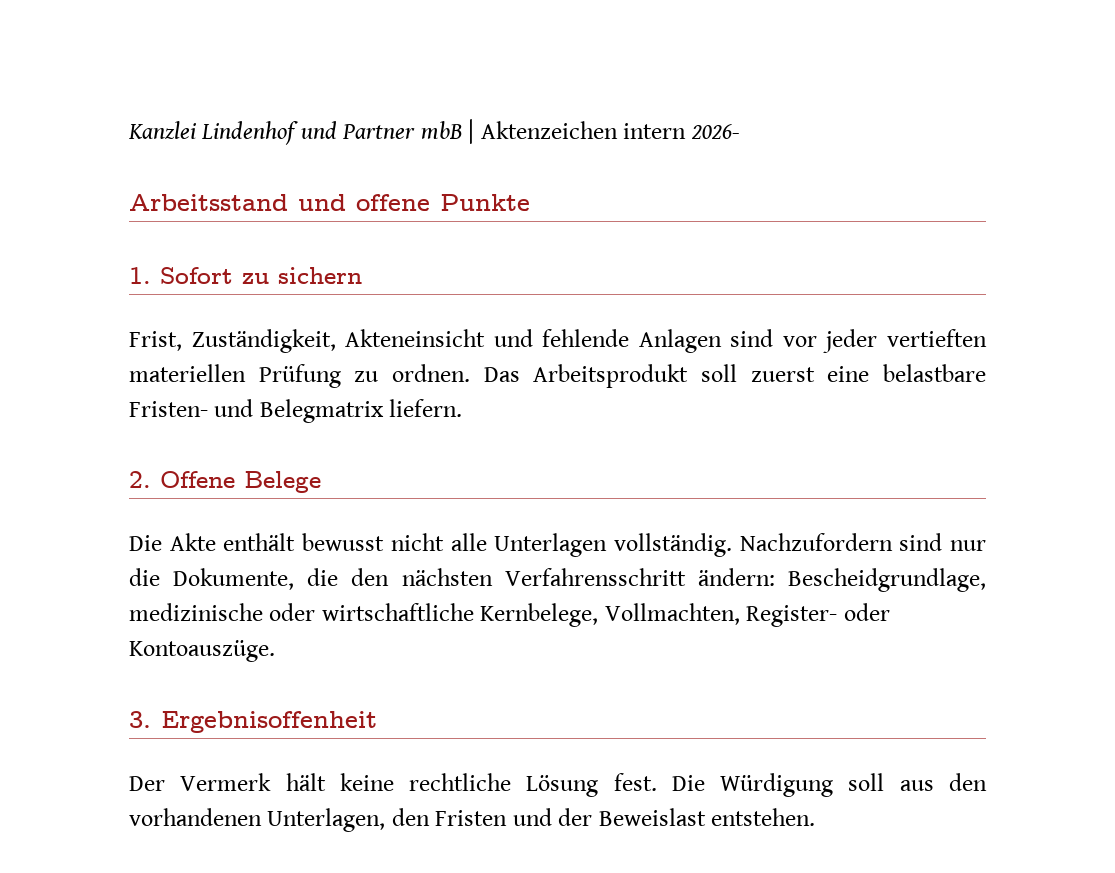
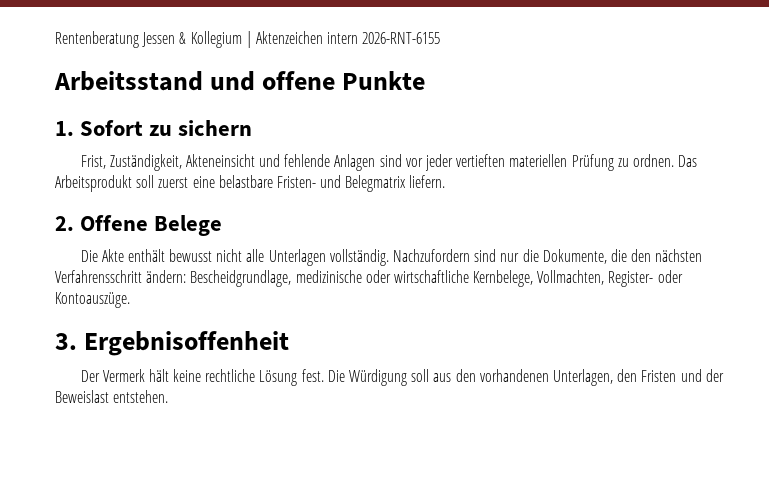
[128,121,462,145] Kanzlei Lindenhof und Partner mbB -> [55,31,242,48] Rentenberatung Jessen & Kollegium
[690,124,740,139] 2026- -> [362,32,441,44] 2026-RNT-6155

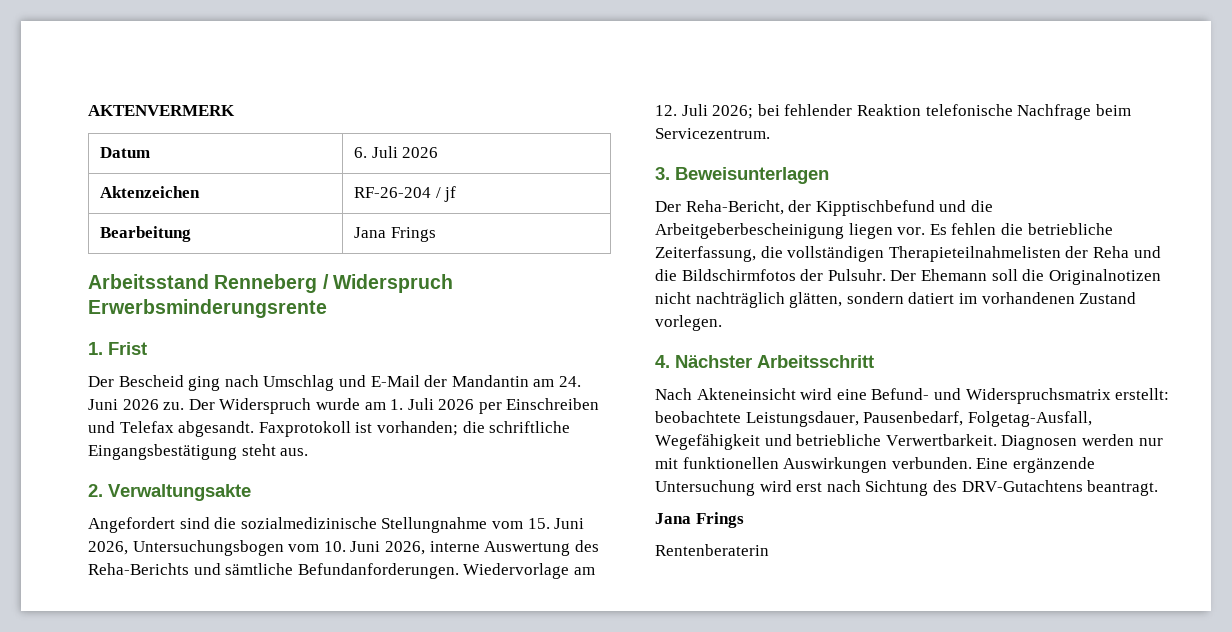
[55,31,441,48] [54,71,426,91] [55,120,253,136] [80,154,698,171] [55,175,446,192] [55,215,223,236] [80,249,703,266] [55,270,683,287] [55,292,130,308] Rentenberatung Jessen & Kollegium | Aktenzeichen intern 2026-RNT-6155 // Arbeitsstand und offene Punkte // 1. Sofort zu sichern // Frist, Zuständigkeit, Akteneinsicht und fehlende Anlagen sind vor jeder vertieften materiellen Prüfung zu ordnen. Das Arbeitsprodukt soll zuerst eine belastbare Fristen- und Belegmatrix liefern. // 2. Offene Belege // Die Akte enthält bewusst nicht alle Unterlagen vollständig. Nachzufordern sind nur die Dokumente, die den nächsten Verfahrensschritt ändern: Bescheidgrundlage, medizinische oder wirtschaftliche Kernbelege, Vollmachten, Register- oder Kontoauszüge. -> [88,105,235,116] [100,147,151,158] [354,146,439,158] [100,186,201,198] [354,186,457,202] [100,226,192,242] [354,227,436,242] [88,274,453,293] [88,299,327,318] [88,342,147,355] [88,375,581,391] [88,398,600,414] [88,421,571,437] [88,444,309,460] [88,484,251,501] [88,517,585,533] [88,540,599,556] [88,563,595,579] [655,104,1131,120] [655,128,770,139] AKTENVERMERK // Datum | 6. Juli 2026 // Aktenzeichen | RF-26-204 / jf // Bearbeitung | Jana Frings // Arbeitsstand Renneberg / Widerspruch Erwerbsminderungsrente // 1. Frist // Der Bescheid ging nach Umschlag und E-Mail der Mandantin am 24. Juni 2026 zu. Der Widerspruch wurde am 1. Juli 2026 per Einschreiben und Telefax abgesandt. Faxprotokoll ist vorhanden; die schriftliche Eingangsbestätigung steht aus. // 2. Verwaltungsakte // Angefordert sind die sozialmedizinische Stellungnahme vom 15. Juni 2026, Untersuchungsbogen vom 10. Juni 2026, interne Auswertung des Reha-Berichts und sämtliche Befundanforderungen. Wiedervorlage am 12. Juli 2026; bei fehlender Reaktion telefonische Nachfrage beim Servicezentrum.
[84,331,290,356] [80,369,724,386] [55,390,169,403] Ergebnisoffenheit // Der Vermerk hält keine rechtliche Lösung fest. Die Würdigung soll aus den vorhandenen Unterlagen, den Fristen und der Beweislast entstehen. -> [675,167,829,184] [655,200,993,216] [655,223,1113,239] [655,246,1161,262] [655,269,1161,285] [655,292,1137,308] [655,315,722,331] [655,355,874,368] [655,388,1170,404] [655,411,1092,427] [655,434,1163,450] [655,457,1095,473] [655,480,1159,496] [655,512,744,528] [655,544,769,556] Beweisunterlagen // Der Reha-Bericht, der Kipptischbefund und die Arbeitgeberbescheinigung liegen vor. Es fehlen die betriebliche Zeiterfassung, die vollständigen Therapieteilnahmelisten der Reha und die Bildschirmfotos der Pulsuhr. Der Ehemann soll die Originalnotizen nicht nachträglich glätten, sondern datiert im vorhandenen Zustand vorlegen. // 4. Nächster Arbeitsschritt // Nach Akteneinsicht wird eine Befund- und Widerspruchsmatrix erstellt: beobachtete Leistungsdauer, Pausenbedarf, Folgetag-Ausfall, Wegefähigkeit und betriebliche Verwertbarkeit. Diagnosen werden nur mit funktionellen Auswirkungen verbunden. Eine ergänzende Untersuchung wird erst nach Sichtung des DRV-Gutachtens beantragt. // Jana Frings // Rentenberaterin

